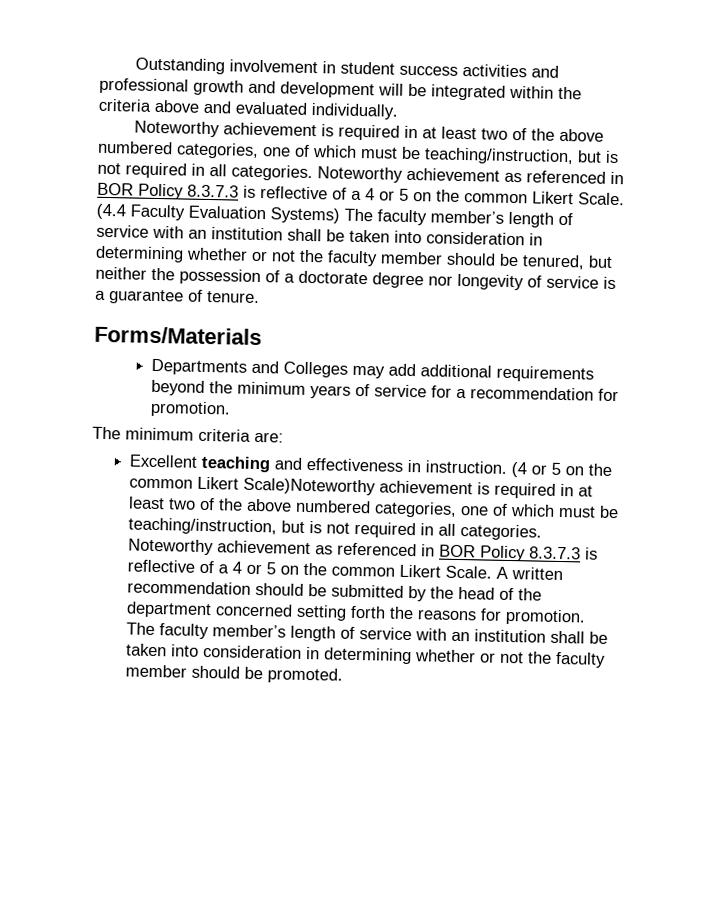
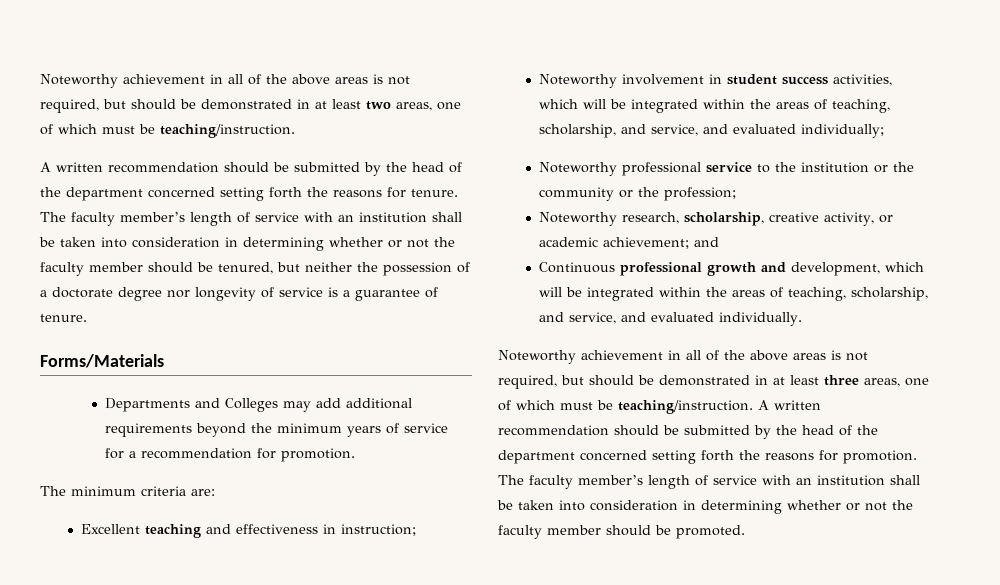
[135,57,560,78] [99,77,582,101] [98,98,399,120] [134,120,605,142] [97,140,619,166] [97,162,624,185] [97,182,625,206] [96,203,340,224] Outstanding involvement in student success activities and professional growth and development will be integrated within the criteria above and evaluated individually. // Noteworthy achievement is required in at least two of the above numbered categories, one of which must be teaching/instruction, but is not required in all categories. Noteworthy achievement as referenced in BOR Policy 8.3.7.3 is reflective of a 4 or 5 on the common Likert Scale. (4.4 Faculty Evaluation Systems) -> [40,74,410,88] [40,99,461,113] [40,124,295,138] [40,162,462,176] [40,187,458,201] Noteworthy achievement in all of the above areas is not required, but should be demonstrated in at least two areas, one of which must be teaching/instruction. // A written recommendation should be submitted by the head of the department concerned setting forth the reasons for tenure.
[424,460,612,478] [128,476,593,499] [127,496,619,519] [127,517,542,541] [127,538,598,562] [126,559,492,579] instruction. (4 or 5 on the common Likert Scale)Noteworthy achievement is required in at least two of the above numbered categories, one of which must be teaching/instruction, but is not required in all categories. Noteworthy achievement as referenced in BOR Policy 8.3.7.3 is reflective of a 4 or 5 on the common Likert Scale. -> [340,524,416,536] [538,74,892,88] [538,99,890,113] [538,124,884,138] [538,162,914,176] [538,187,736,201] [538,212,893,226] [538,237,719,249] [538,262,924,276] [538,287,928,301] [538,312,802,326] [498,350,868,364] [498,375,929,389] [498,400,753,414] instruction; // Noteworthy involvement in student success activities, which will be integrated within the areas of teaching, scholarship, and service, and evaluated individually; // Noteworthy professional service to the institution or the community or the profession; // Noteworthy research, scholarship, creative activity, or academic achievement; and // Continuous professional growth and development, which will be integrated within the areas of teaching, scholarship, and service, and evaluated individually. // Noteworthy achievement in all of the above areas is not required, but should be demonstrated in at least three areas, one of which must be teaching/instruction.

